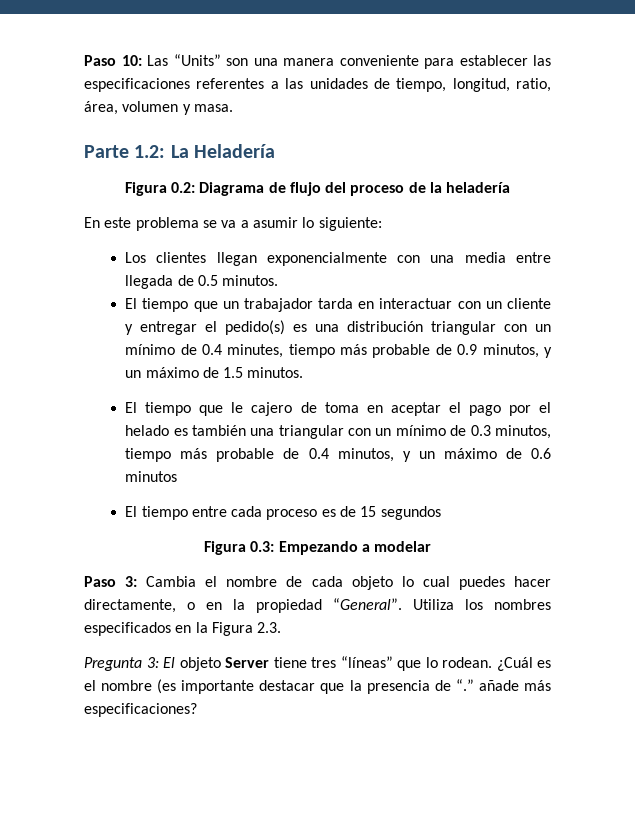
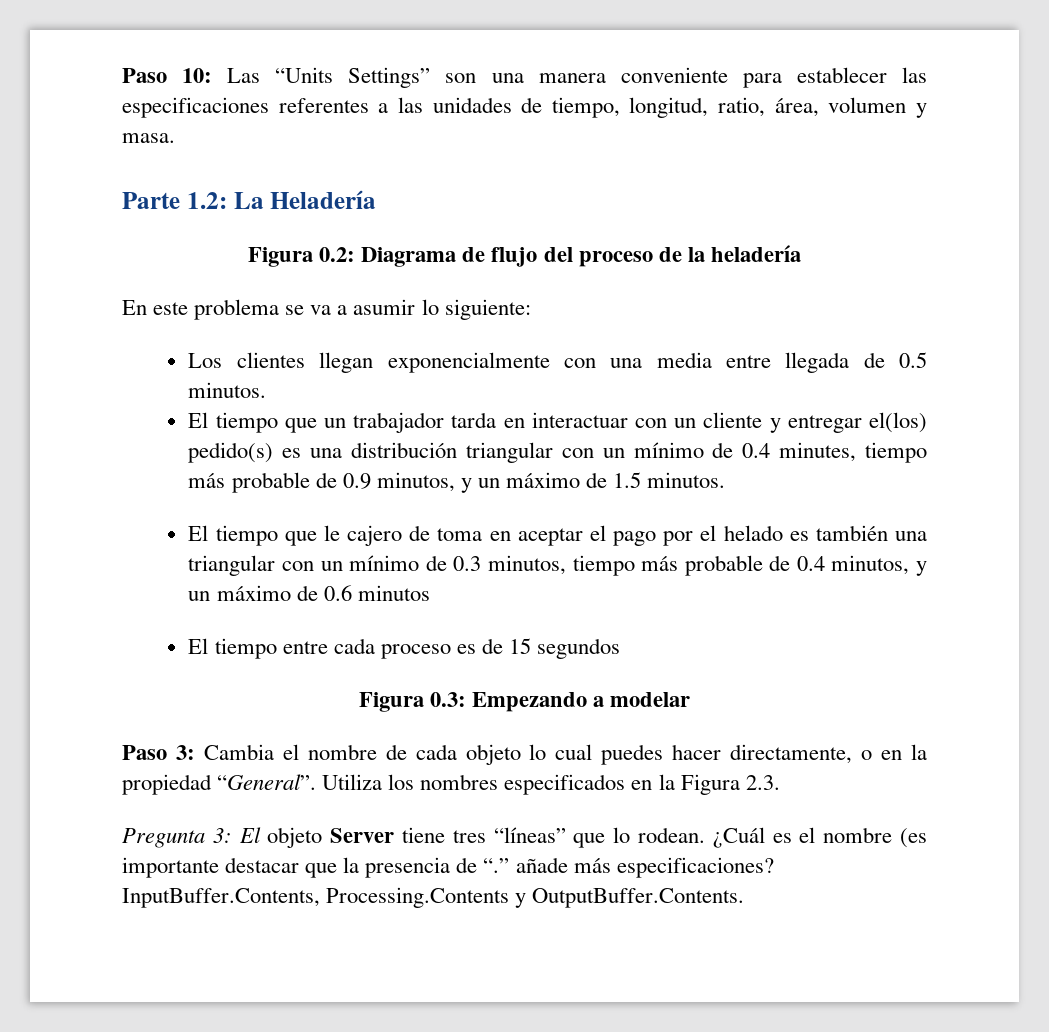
[173,54,221,66] “Units” -> [275,67,431,88] “Units Settings”
[205,321,218,332] el -> [868,412,927,433] el(los)
(197, 710) none -> [122,887,745,908] InputBuffer.Contents, Processing.Contents y OutputBuffer.Contents.

